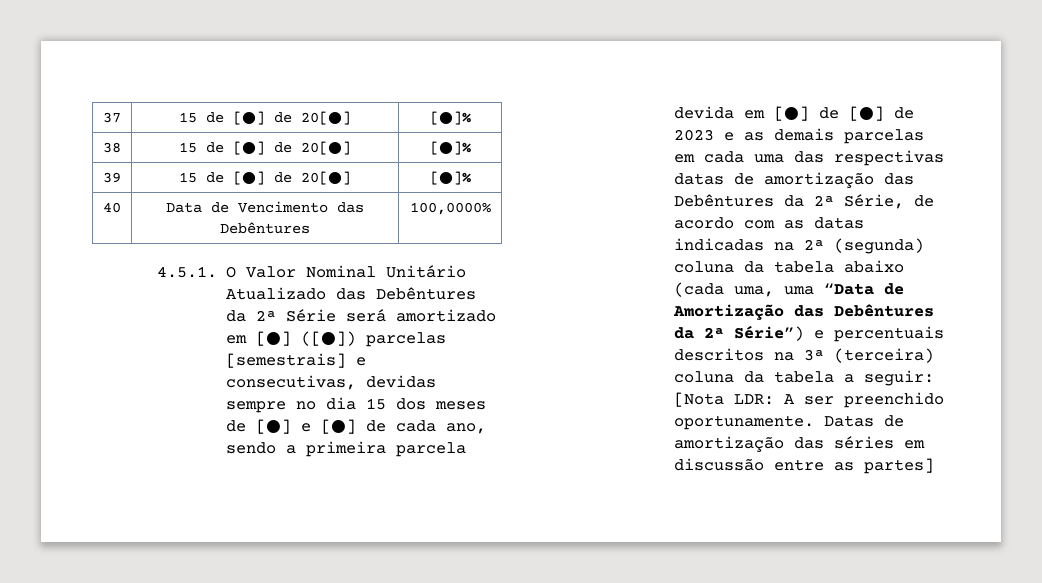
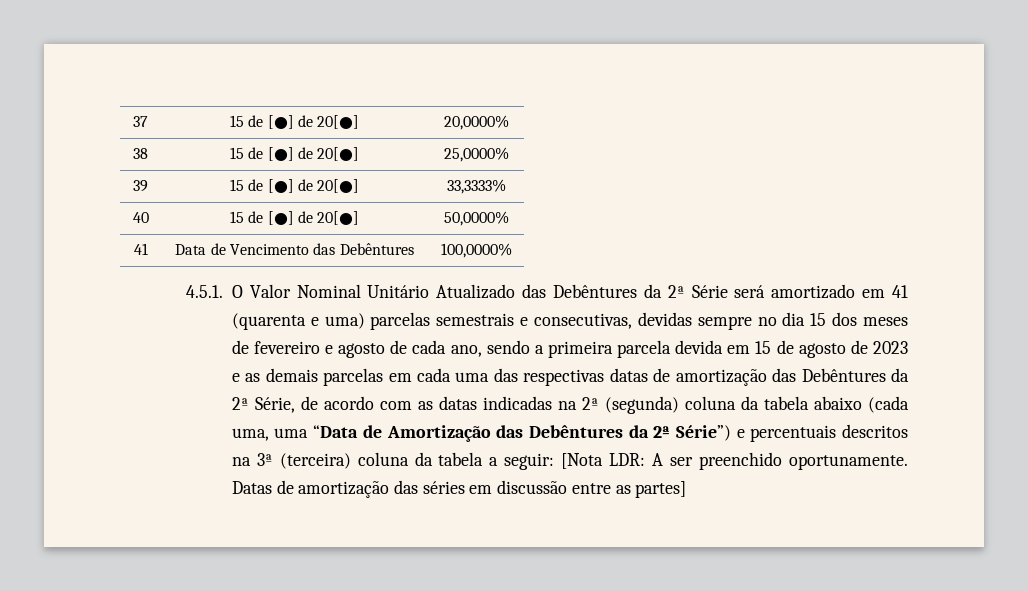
[429,111,471,125] [●]% -> [443,115,509,130] 20,0000%
[429,141,471,155] [●]% -> [443,147,509,162] 25,0000%
[429,171,471,185] [●]% -> [446,179,506,194] 33,3333%
(121, 207) none -> [229,211,360,225] [443,211,509,226] [133,243,148,255] | 15 de [●] de 20[●] | 50,0000% // 41
[255,331,446,347] [225,353,346,368] [●] ([●]) parcelas [semestrais] -> [892,285,909,298] [231,312,515,330] 41 (quarenta e uma) parcelas semestrais
[255,419,356,434] [●] e [●] -> [253,341,386,358] fevereiro e agosto
[773,106,884,121] [●] de [●] -> [755,340,846,358] 15 de agosto

